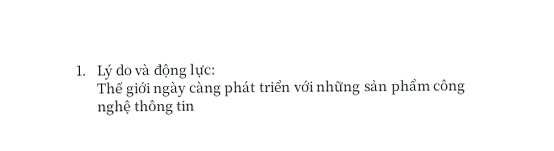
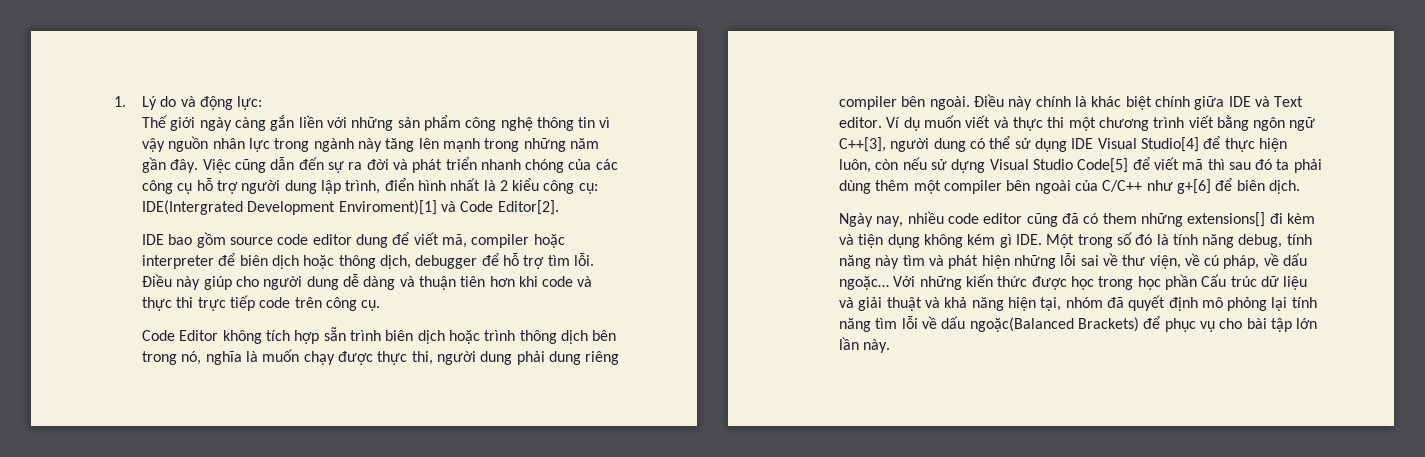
[224,79,292,97] phát triển -> [270,115,323,131] gắn liền
(196, 105) none -> [599,117,611,128] [141,136,599,152] [141,157,618,173] [141,178,598,194] [141,200,559,215] [141,232,565,248] [141,253,594,269] [141,274,593,290] [141,295,381,311] [141,327,617,344] [141,349,620,365] [838,94,1304,110] [838,115,1316,131] [838,136,1287,152] [838,157,1322,173] [838,178,1300,194] [838,211,1315,227] [838,232,1312,248] [838,253,1308,269] [838,274,1308,290] [838,295,1317,311] [838,316,1318,332] [838,337,891,353] vì vậy nguồn nhân lực trong ngành này tăng lên mạnh trong những năm gần đây. Việc cũng dẫn đến sự ra đời và phát triển nhanh chóng của các công cụ hỗ trợ người dung lập trình, điển hình nhất là 2 kiểu công cụ: IDE(Intergrated Development Enviroment)[1] và Code Editor[2]. // IDE bao gồm source code editor dung để viết mã, compiler hoặc interpreter để biên dịch hoặc thông dịch, debugger để hỗ trợ tìm lỗi. Điều này giúp cho người dung dễ dàng và thuận tiên hơn khi code và thực thi trực tiếp code trên công cụ. // Code Editor không tích hợp sẵn trình biên dịch hoặc trình thông dịch bên trong nó, nghĩa là muốn chạy được thực thi, người dung phải dung riêng compiler bên ngoài. Điều này chính là khác biệt chính giữa IDE và Text editor. Ví dụ muốn viết và thực thi một chương trình viết bằng ngôn ngữ C++[3], người dung có thể sử dụng IDE Visual Studio[4] để thực hiện luôn, còn nếu sử dựng Visual Studio Code[5] để viết mã thì sau đó ta phải dùng thêm một compiler bên ngoài của C/C++ như g+[6] để biên dịch. // Ngày nay, nhiều code editor cũng đã có them những extensions[] đi kèm và tiện dụng không kém gì IDE. Một trong số đó là tính năng debug, tính năng này tìm và phát hiện những lỗi sai về thư viện, về cú pháp, về dấu ngoặc… Với những kiến thức được học trong học phần Cấu trúc dữ liệu và giải thuật và khả năng hiện tại, nhóm đã quyết định mô phỏng lại tính năng tìm lỗi về dấu ngoặc(Balanced Brackets) để phục vụ cho bài tập lớn lần này.

